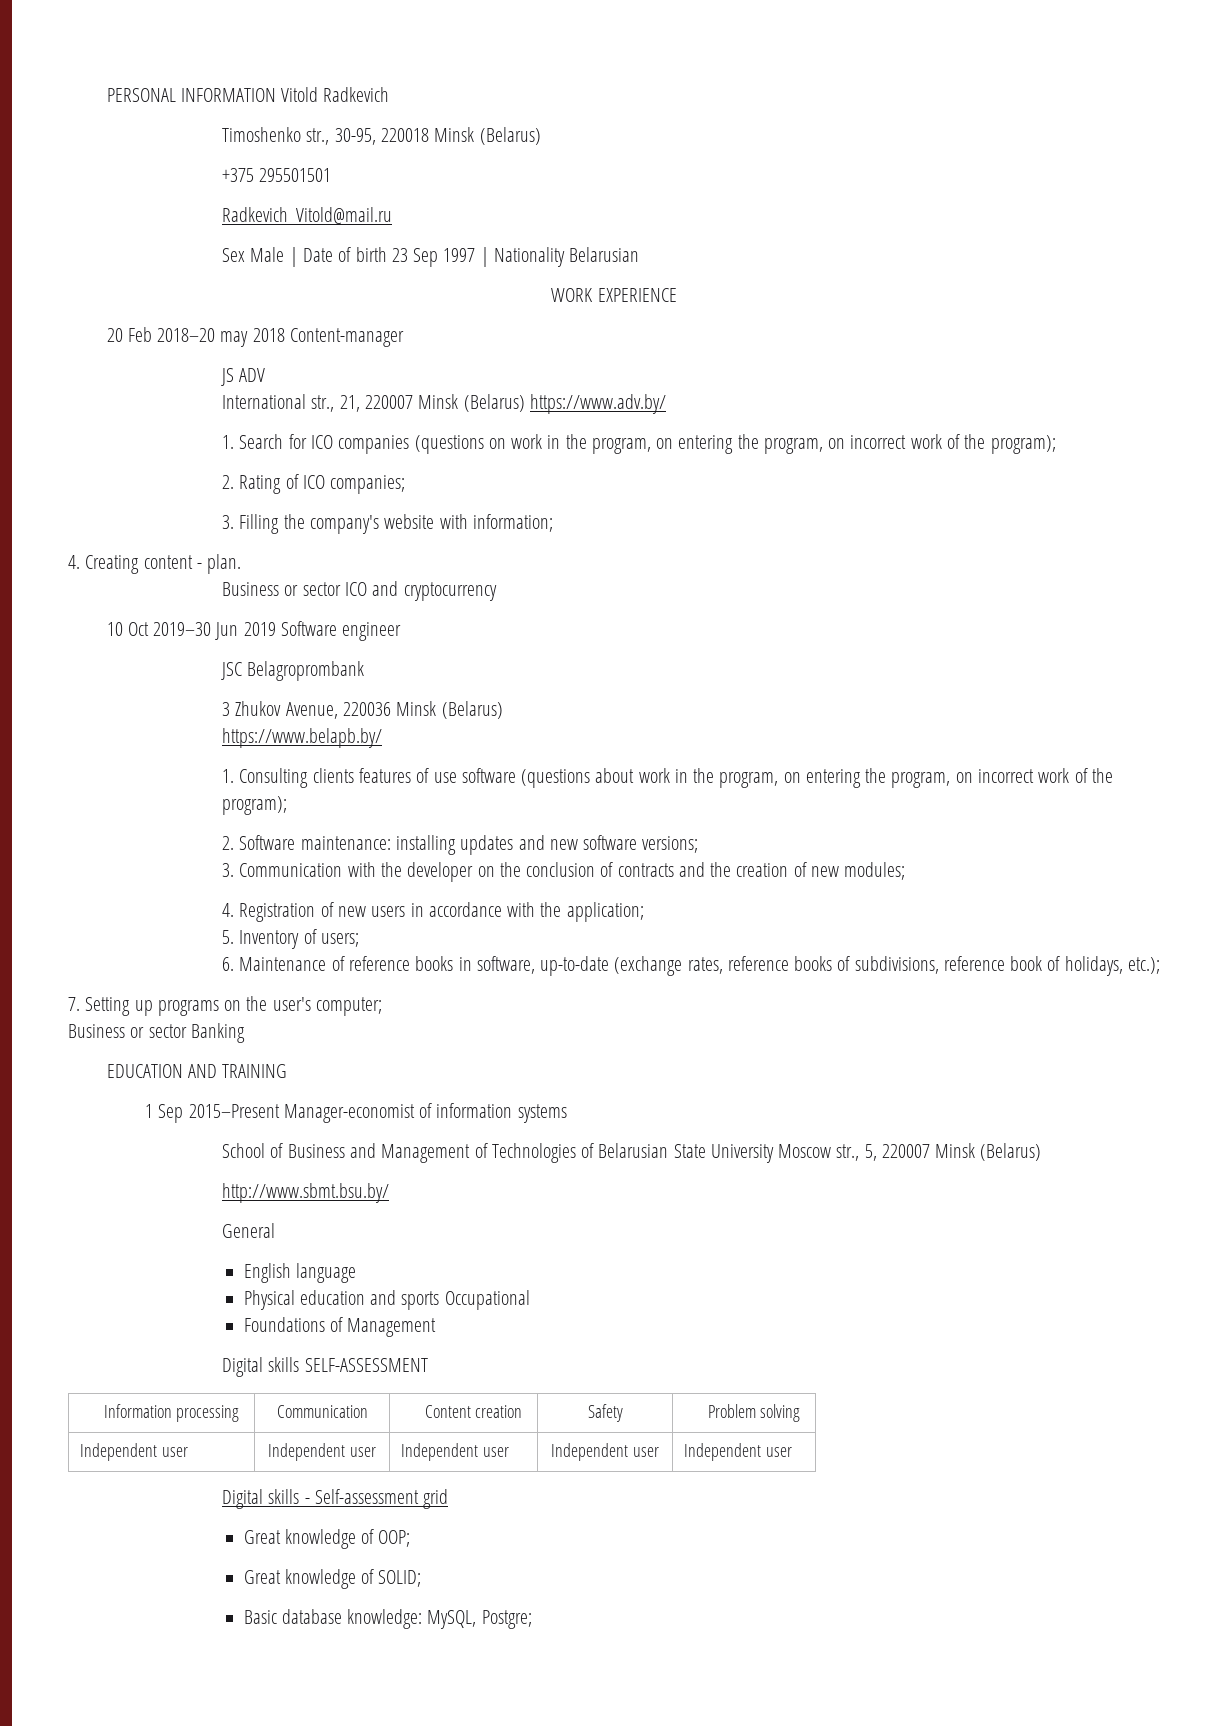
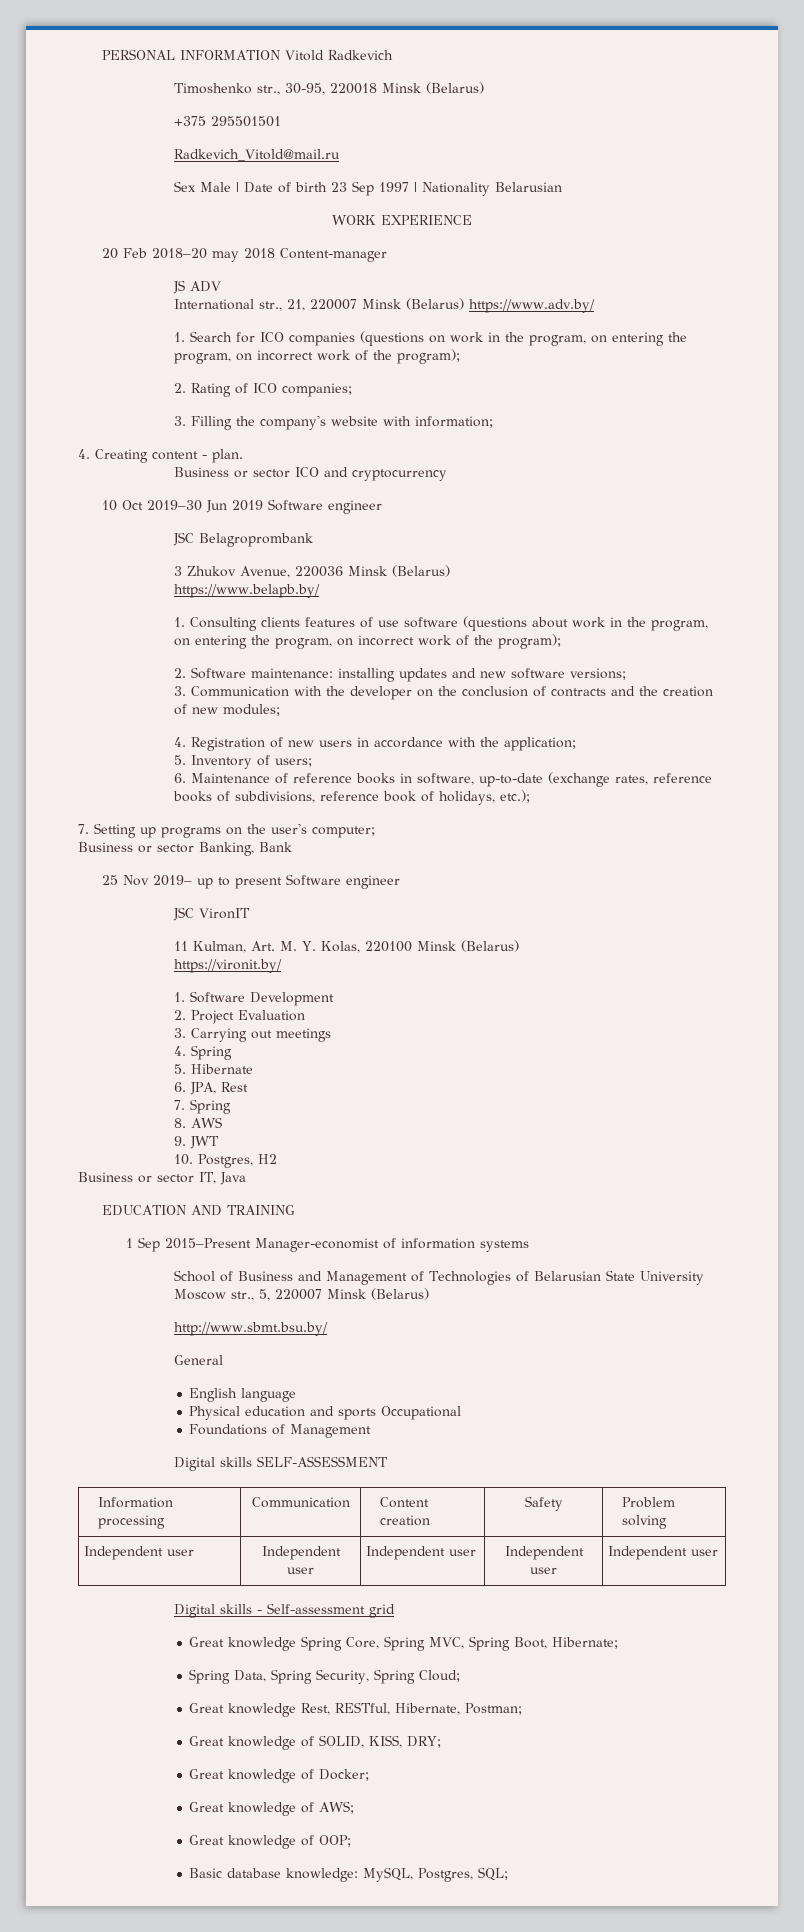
[190,1023,245,1043] Banking -> [199,842,292,856] [102,874,401,889] [173,907,251,921] [174,940,519,953] [174,959,283,973] [174,991,335,1006] [174,1010,306,1024] [174,1028,332,1042] [174,1045,233,1060] [174,1064,254,1074] [174,1082,248,1095] [174,1099,232,1114] [174,1117,223,1128] [174,1136,220,1149] [174,1154,278,1168] [78,1172,246,1185] Banking, Bank // 25 Nov 2019– up to present Software engineer // JSC VironIT // 11 Kulman, Art. M. Y. Kolas, 220100 Minsk (Belarus) // https://vironit.by/ // 1. Software Development // 2. Project Evaluation // 3. Carrying out meetings // 4. Spring // 5. Hibernate // 6. JPA, Rest // 7. Spring // 8. AWS // 9. JWT // 10. Postgres, H2 // Business or sector IT, Java
[361,1529,411,1547] [243,1569,422,1589] of OOP; // Great knowledge of SOLID; -> [301,1636,619,1651] [189,1669,461,1684] [189,1702,523,1717] [189,1735,442,1750] [189,1769,370,1783] [189,1801,355,1816] [189,1835,352,1849] Spring Core, Spring MVC, Spring Boot, Hibernate; // Spring Data, Spring Security, Spring Cloud; // Great knowledge Rest, RESTful, Hibernate, Postman; // Great knowledge of SOLID, KISS, DRY; // Great knowledge of Docker; // Great knowledge of AWS; // Great knowledge of OOP;
[481,1610,532,1629] Postgre; -> [418,1867,509,1882] Postgres, SQL;

